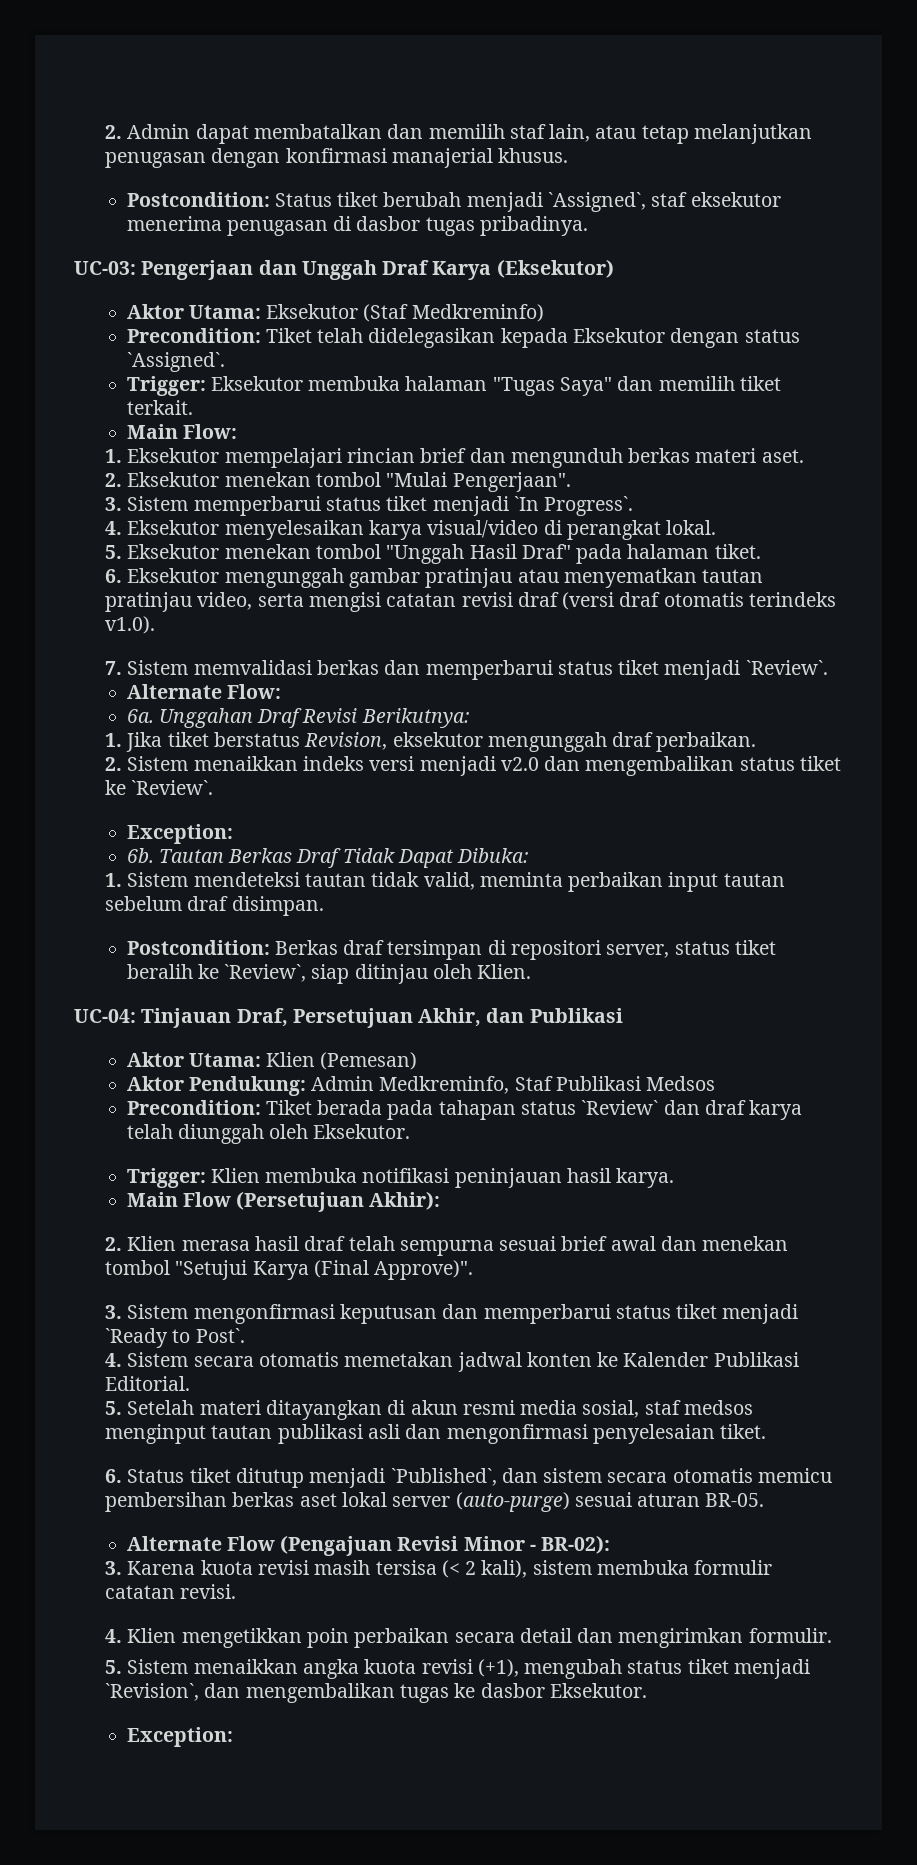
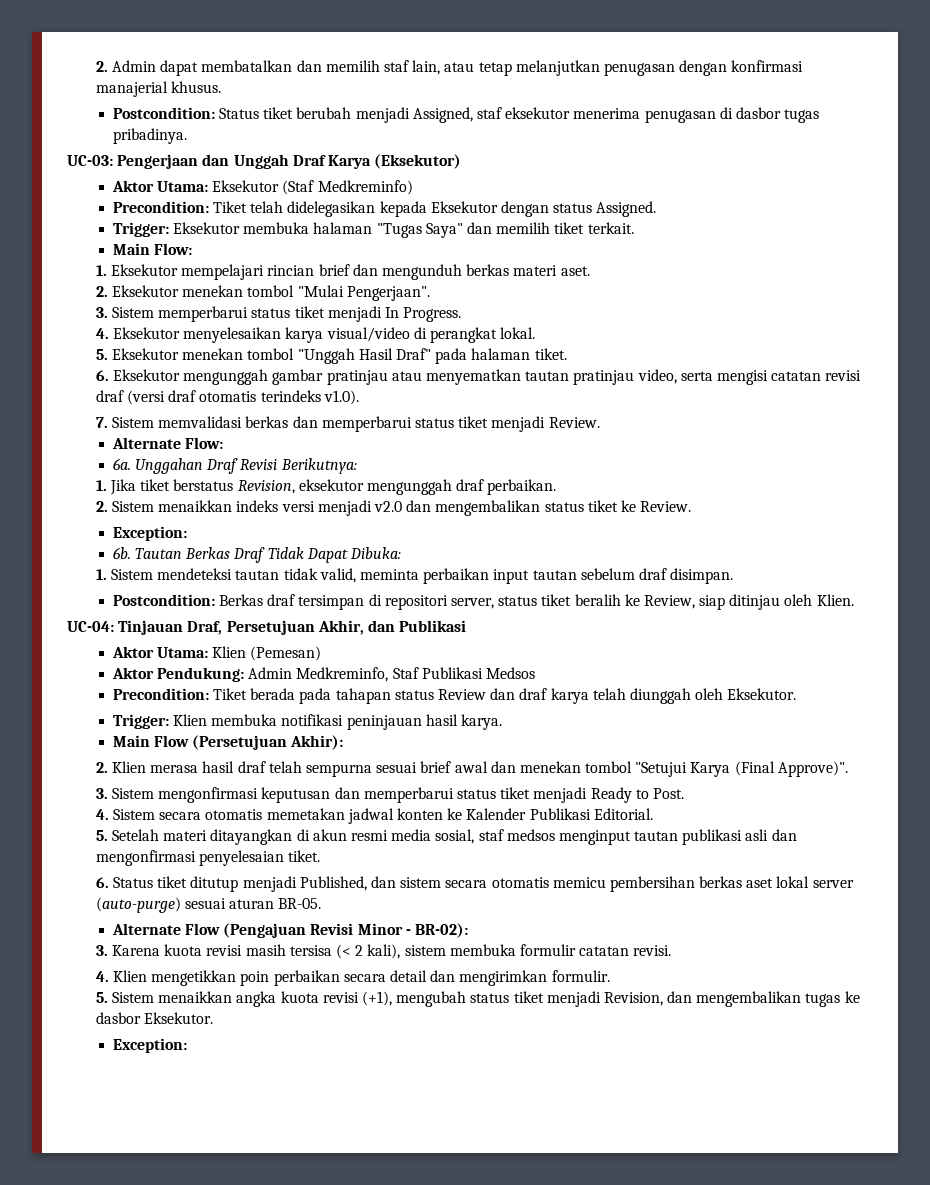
[547,192,646,212] `Assigned`, -> [412,107,473,123] Assigned,
[126,352,225,372] `Assigned`. -> [596,201,657,217] Assigned.
[513,496,634,516] `In Progress`. -> [384,307,462,322] In Progress.
[745,660,828,675] `Review`. -> [548,417,600,428] Review.
[131,780,214,795] `Review`. -> [640,501,692,512] Review.
[224,964,307,982] `Review`, -> [643,595,695,609] Review,
[581,1100,659,1115] `Review` -> [438,689,487,700] Review
[105,1328,245,1348] `Ready to Post`. -> [590,787,684,803] Ready to Post.
[390,1468,497,1486] `Published`, -> [299,876,367,891] Published,
[105,1683,200,1701] `Revision`, -> [603,992,663,1006] Revision,

